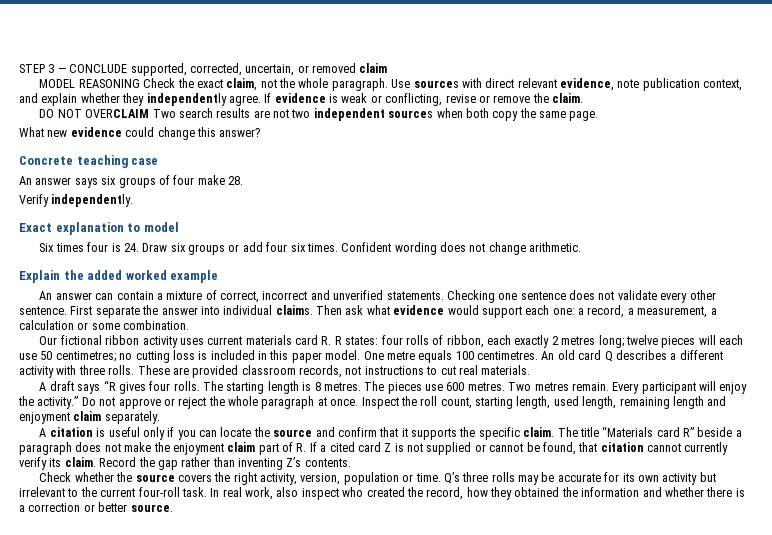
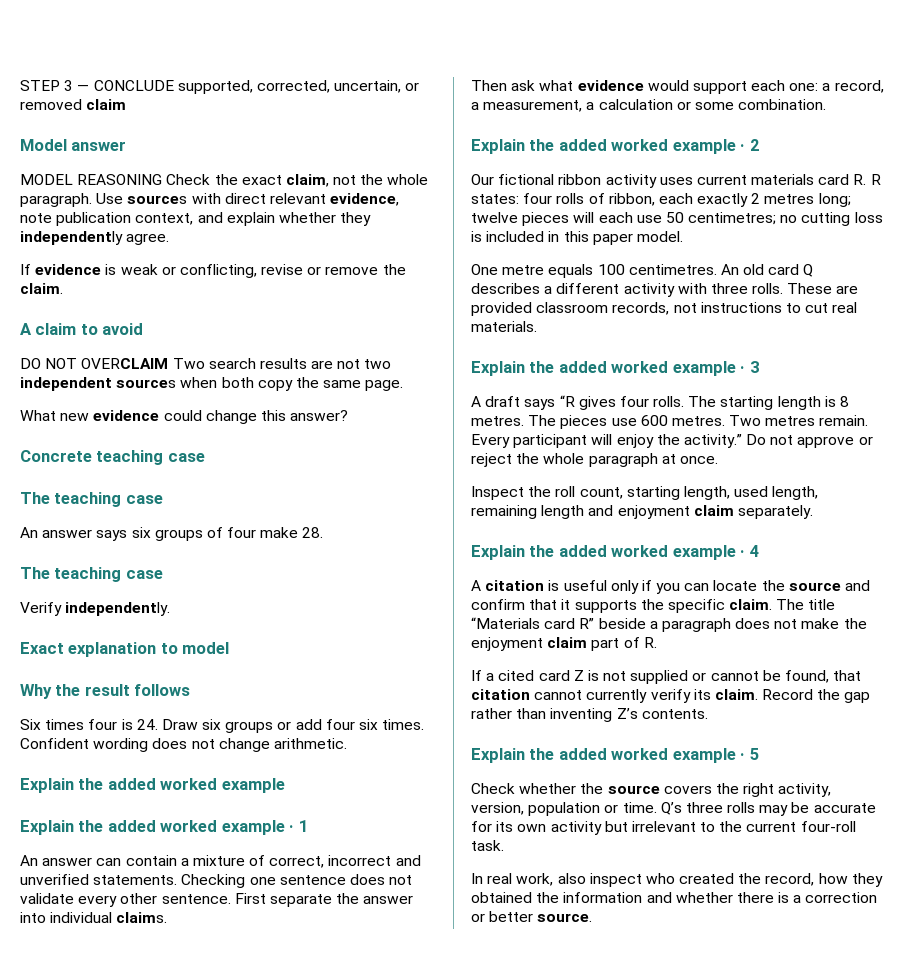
(388, 68) none -> [20,139,127,151] // Model answer
(261, 100) none -> (170, 239) //
(583, 98) none -> [20,323,144,335] // A claim to avoid
(159, 161) none -> [20,492,163,507] // The teaching case
(243, 180) none -> [20,567,163,582] // The teaching case
(179, 227) none -> [20,684,191,699] // Why the result follows
(219, 276) none -> [20,820,308,835] // Explain the added worked example · 1
(313, 310) none -> (168, 917) //
(190, 325) none -> [471,139,759,154] // Explain the added worked example · 2
(361, 355) none -> (683, 236) //
(531, 370) none -> [471,361,759,376] // Explain the added worked example · 3
(359, 402) none -> (718, 460) //
(160, 417) none -> [471,545,759,560] // Explain the added worked example · 4
(307, 447) none -> (657, 642) //
(351, 462) none -> [471,748,759,763] // Explain the added worked example · 5
(207, 492) none -> (504, 845) //

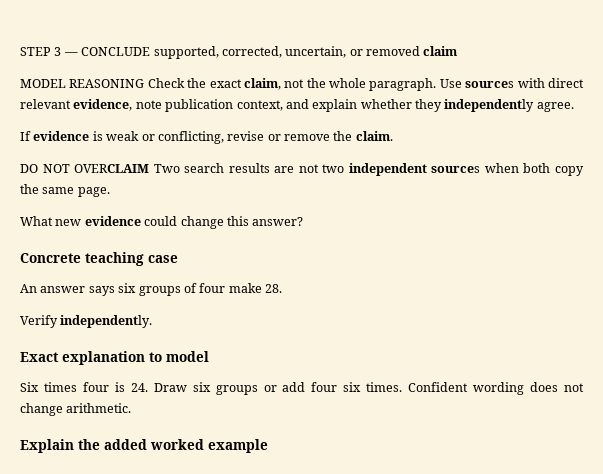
[20,139,127,151] // Model answer -> (458, 51) none
[20,323,144,335] // A claim to avoid -> (393, 136) none
[20,492,163,507] // The teaching case -> (178, 259) none
[20,567,163,582] // The teaching case -> (282, 288) none
[20,684,191,699] // Why the result follows -> (209, 356) none
[20,820,308,835] [20,855,421,868] [20,874,413,888] [20,893,414,907] [20,912,168,923] [471,80,884,94] [471,99,827,112] [471,139,759,154] [471,174,881,188] [471,193,851,207] [471,212,883,226] [471,231,683,245] [471,264,814,278] [471,283,859,297] [471,302,858,316] [471,321,537,332] [471,361,759,376] [471,395,850,410] [471,415,869,429] [471,434,873,448] [471,453,718,467] [471,486,819,500] [471,505,813,519] [471,545,759,560] [471,580,871,594] [471,599,836,613] [471,617,867,632] [471,637,657,651] [471,670,862,684] [471,689,871,703] [471,708,708,722] [471,748,759,763] [471,783,832,797] [471,802,876,816] [471,821,856,835] [471,840,504,851] [471,873,883,887] [471,892,878,903] [471,911,593,922] // Explain the added worked example · 1 // An answer can contain a mixture of correct, incorrect and unverified statements. Checking one sentence does not validate every other sentence. First separate the answer into individual claims. // Then ask what evidence would support each one: a record, a measurement, a calculation or some combination. // Explain the added worked example · 2 // Our fictional ribbon activity uses current materials card R. R states: four rolls of ribbon, each exactly 2 metres long; twelve pieces will each use 50 centimetres; no cutting loss is included in this paper model. // One metre equals 100 centimetres. An old card Q describes a different activity with three rolls. These are provided classroom records, not instructions to cut real materials. // Explain the added worked example · 3 // A draft says “R gives four rolls. The starting length is 8 metres. The pieces use 600 metres. Two metres remain. Every participant will enjoy the activity.” Do not approve or reject the whole paragraph at once. // Inspect the roll count, starting length, used length, remaining length and enjoyment claim separately. // Explain the added worked example · 4 // A citation is useful only if you can locate the source and confirm that it supports the specific claim. The title “Materials card R” beside a paragraph does not make the enjoyment claim part of R. // If a cited card Z is not supplied or cannot be found, that citation cannot currently verify its claim. Record the gap rather than inventing Z’s contents. // Explain the added worked example · 5 // Check whether the source covers the right activity, version, population or time. Q’s three rolls may be accurate for its own activity but irrelevant to the current four-roll task. // In real work, also inspect who created the record, how they obtained the information and whether there is a correction or better source. -> (268, 446) none

